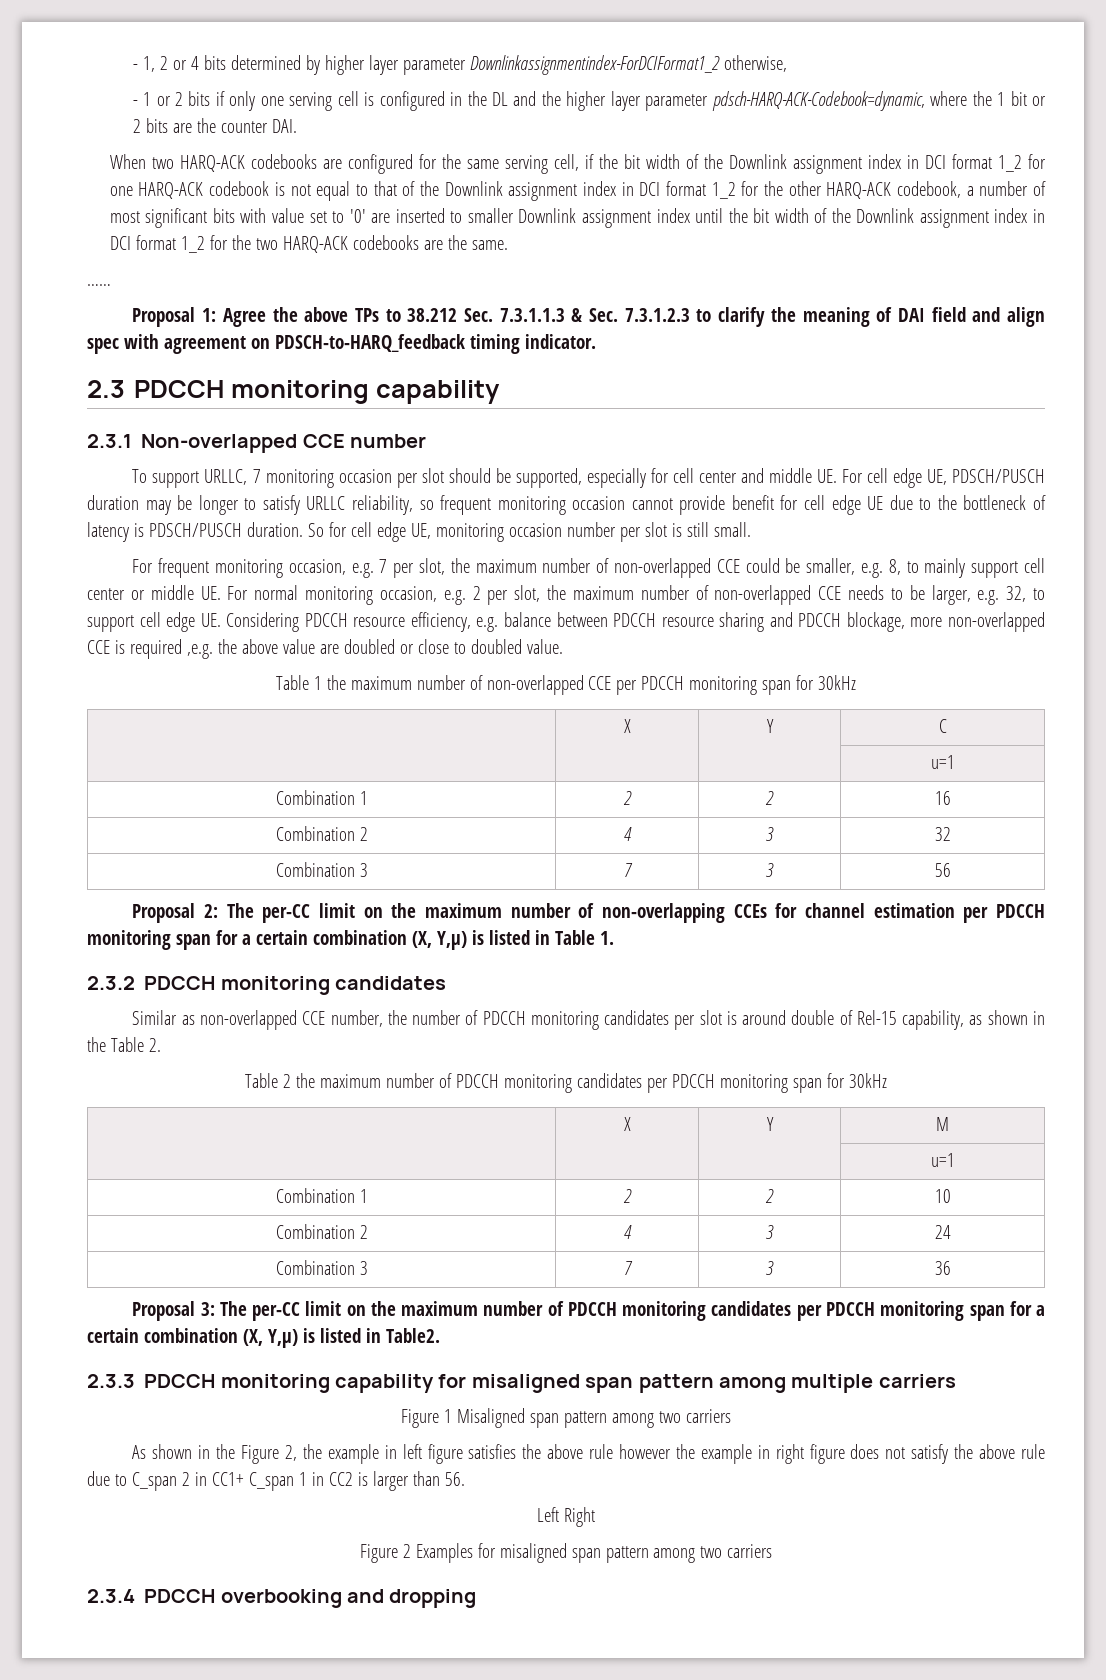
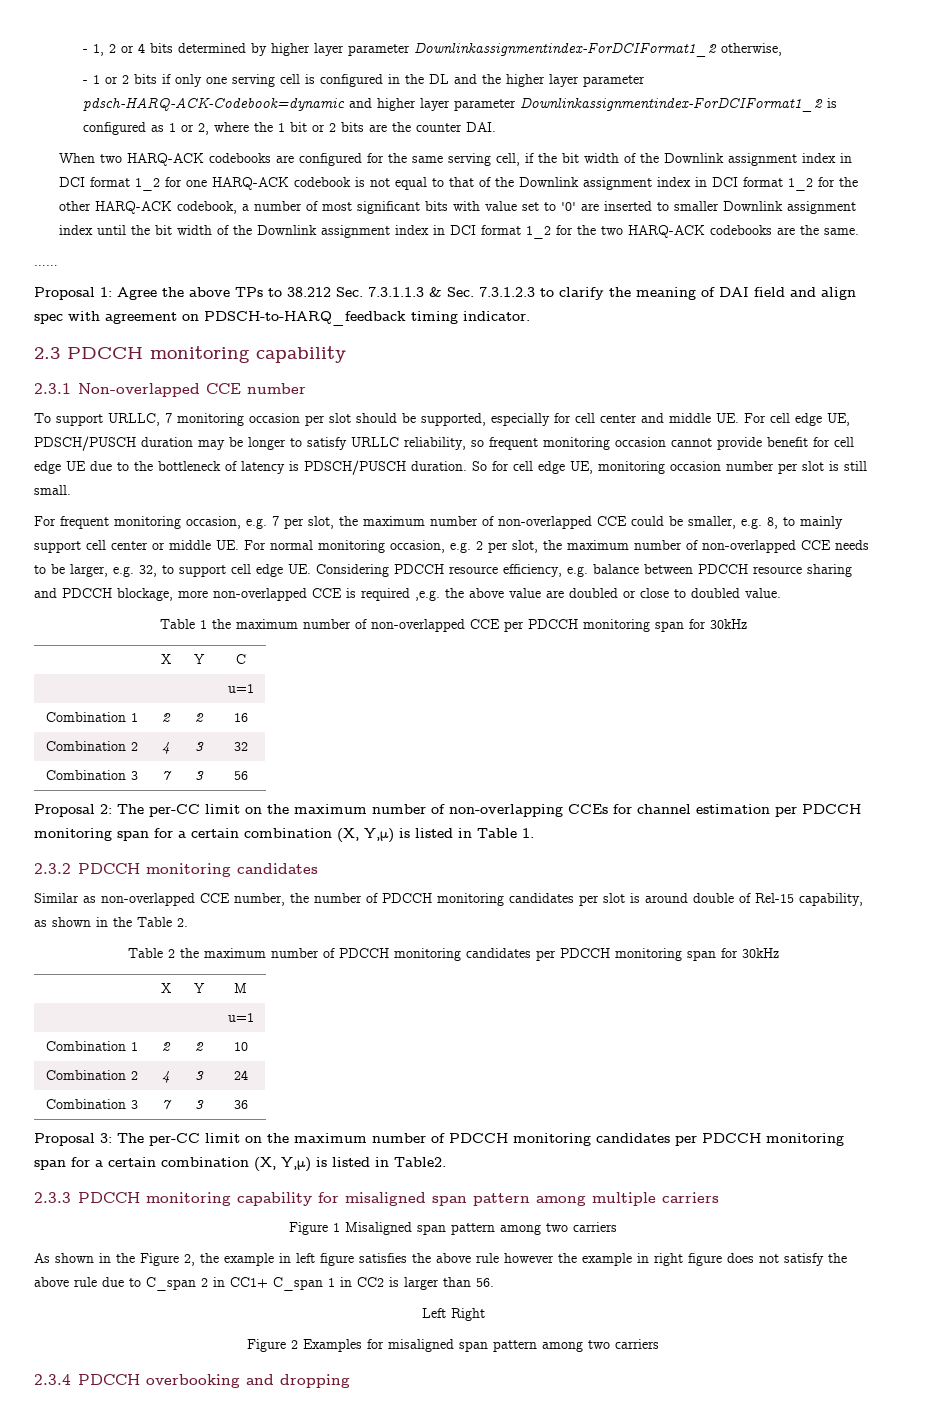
[711,91,925,111] pdsch-HARQ-ACK-Codebook=dynamic, -> [83,97,838,112] [83,122,210,135] pdsch-HARQ-ACK-Codebook=dynamic and higher layer parameter Downlinkassignmentindex-ForDCIFormat1_2 is configured as 1 or 2,

